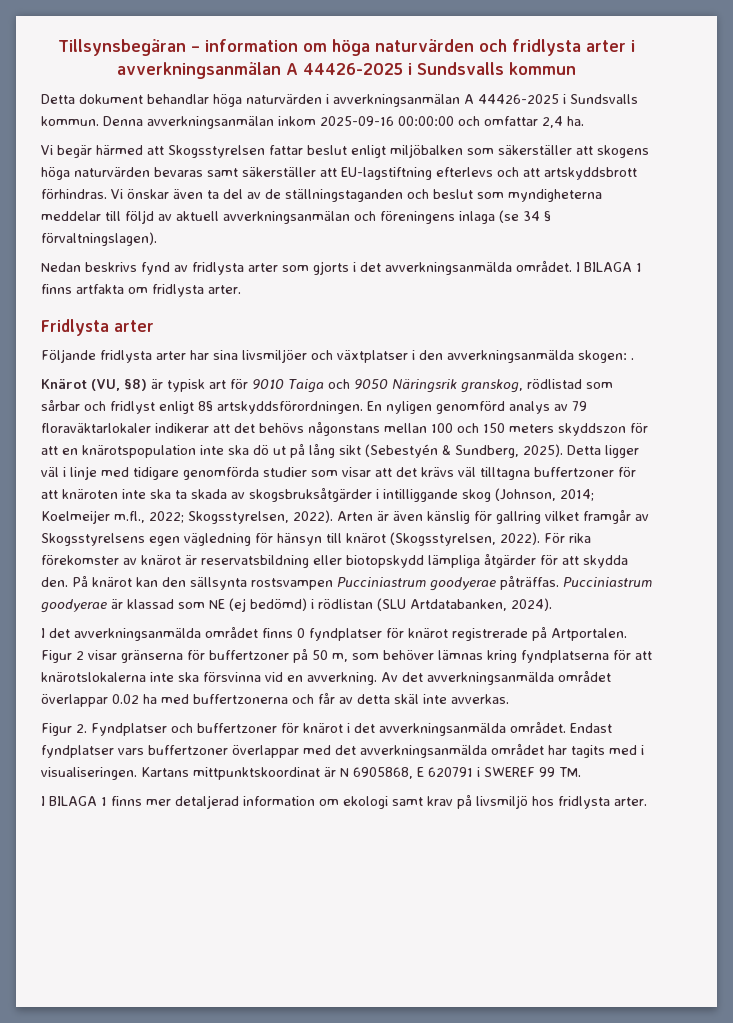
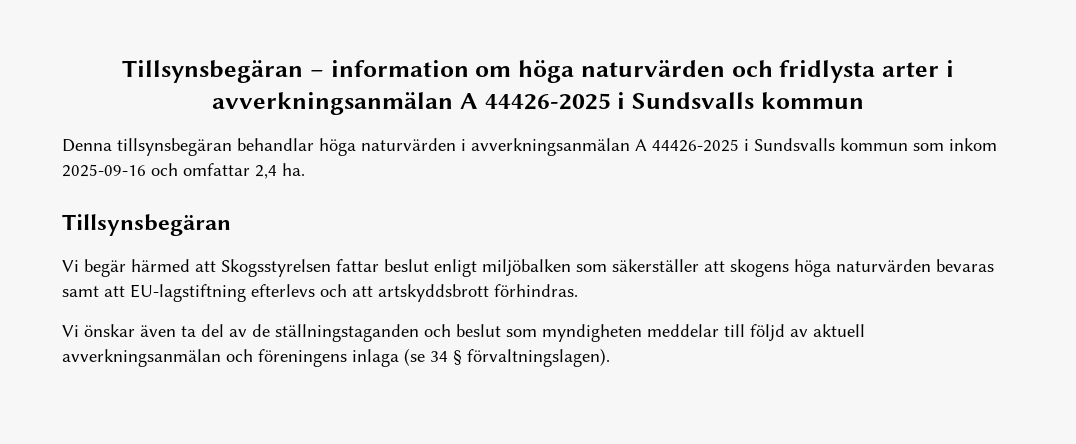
[41,94,143,104] Detta dokument -> [62,138,232,156] Denna tillsynsbegäran
[41,116,274,129] kommun. Denna avverkningsanmälan -> [840,138,944,151] kommun som
[398,116,454,126] 00:00:00 -> (146, 170) none
(584, 121) none -> [62,214,231,236] // Tillsynsbegäran
[242,167,316,177] säkerställer -> (99, 291) none
(107, 193) none -> (578, 290) //
[508,189,602,202] myndigheterna -> [542,324,642,342] myndigheten
[41,260,642,275] [41,284,241,297] [41,319,154,336] [41,349,634,363] [41,378,613,393] [41,399,587,414] [41,421,648,436] [41,443,639,458] [41,466,636,480] [41,487,594,502] [41,509,649,524] [41,532,591,546] [41,553,628,568] [41,575,652,591] [41,598,552,613] [41,626,627,641] [41,648,652,663] [41,670,611,685] [41,692,509,707] [41,721,612,736] [41,743,644,758] [41,767,581,780] [41,794,647,809] // Nedan beskrivs fynd av fridlysta arter som gjorts i det avverkningsanmälda området. I BILAGA 1 finns artfakta om fridlysta arter. // Fridlysta arter // Följande fridlysta arter har sina livsmiljöer och växtplatser i den avverkningsanmälda skogen: . // Knärot (VU, §8) är typisk art för 9010 Taiga och 9050 Näringsrik granskog, rödlistad som sårbar och fridlyst enligt 8§ artskyddsförordningen. En nyligen genomförd analys av 79 floraväktarlokaler indikerar att det behövs någonstans mellan 100 och 150 meters skyddszon för att en knärotspopulation inte ska dö ut på lång sikt (Sebestyén & Sundberg, 2025). Detta ligger väl i linje med tidigare genomförda studier som visar att det krävs väl tilltagna buffertzoner för att knäroten inte ska ta skada av skogsbruksåtgärder i intilliggande skog (Johnson, 2014; Koelmeijer m.fl., 2022; Skogsstyrelsen, 2022). Arten är även känslig för gallring vilket framgår av Skogsstyrelsens egen vägledning för hänsyn till knärot (Skogsstyrelsen, 2022). För rika förekomster av knärot är reservatsbildning eller biotopskydd lämpliga åtgärder för att skydda den. På knärot kan den sällsynta rostsvampen Pucciniastrum goodyerae påträffas. Pucciniastrum goodyerae är klassad som NE (ej bedömd) i rödlistan (SLU Artdatabanken, 2024). // I det avverkningsanmälda området finns 0 fyndplatser för knärot registrerade på Artportalen. Figur 2 visar gränserna för buffertzoner på 50 m, som behöver lämnas kring fyndplatserna för att knärotslokalerna inte ska försvinna vid en avverkning. Av det avverkningsanmälda området överlappar 0.02 ha med buffertzonerna och får av detta skäl inte avverkas. // Figur 2. Fyndplatser och buffertzoner för knärot i det avverkningsanmälda området. Endast fyndplatser vars buffertzoner överlappar med det avverkningsanmälda området har tagits med i visualiseringen. Kartans mittpunktskoordinat är N 6905868, E 620791 i SWEREF 99 TM. // I BILAGA 1 finns mer detaljerad information om ekologi samt krav på livsmiljö hos fridlysta arter. -> (610, 357) none

